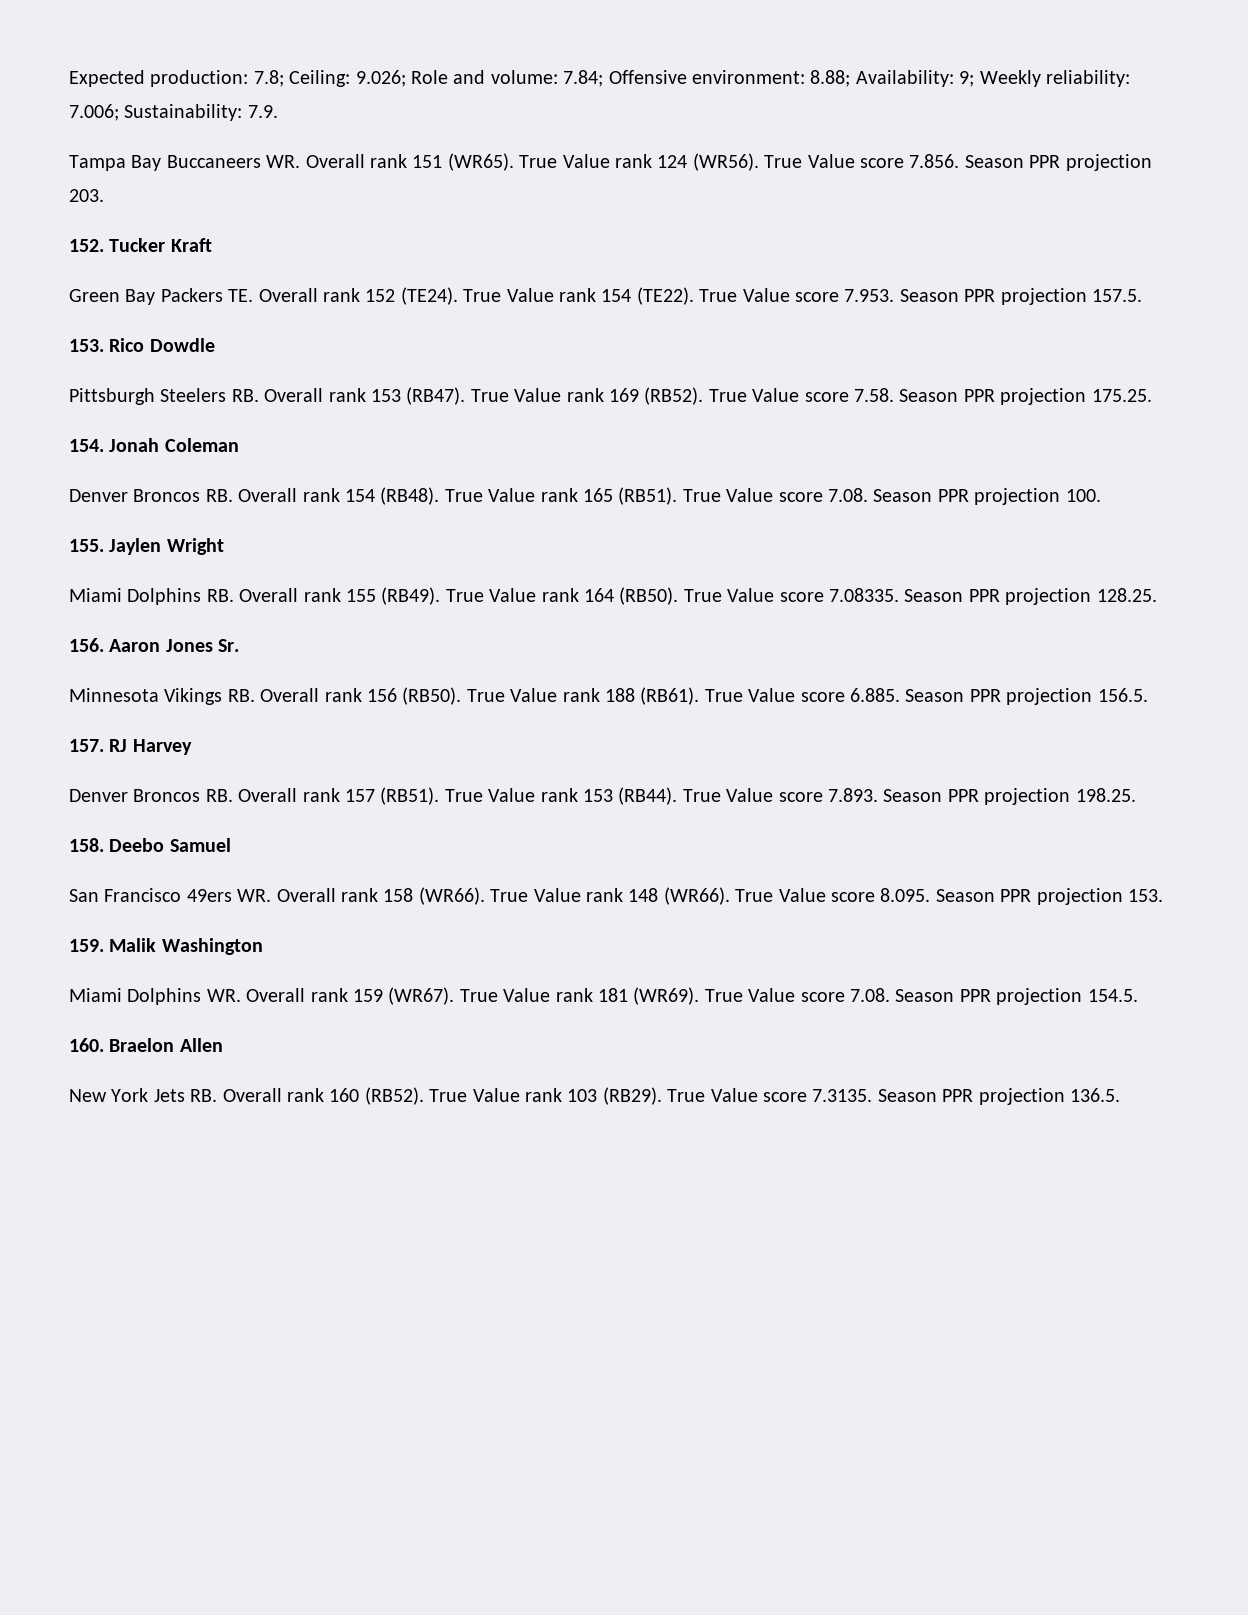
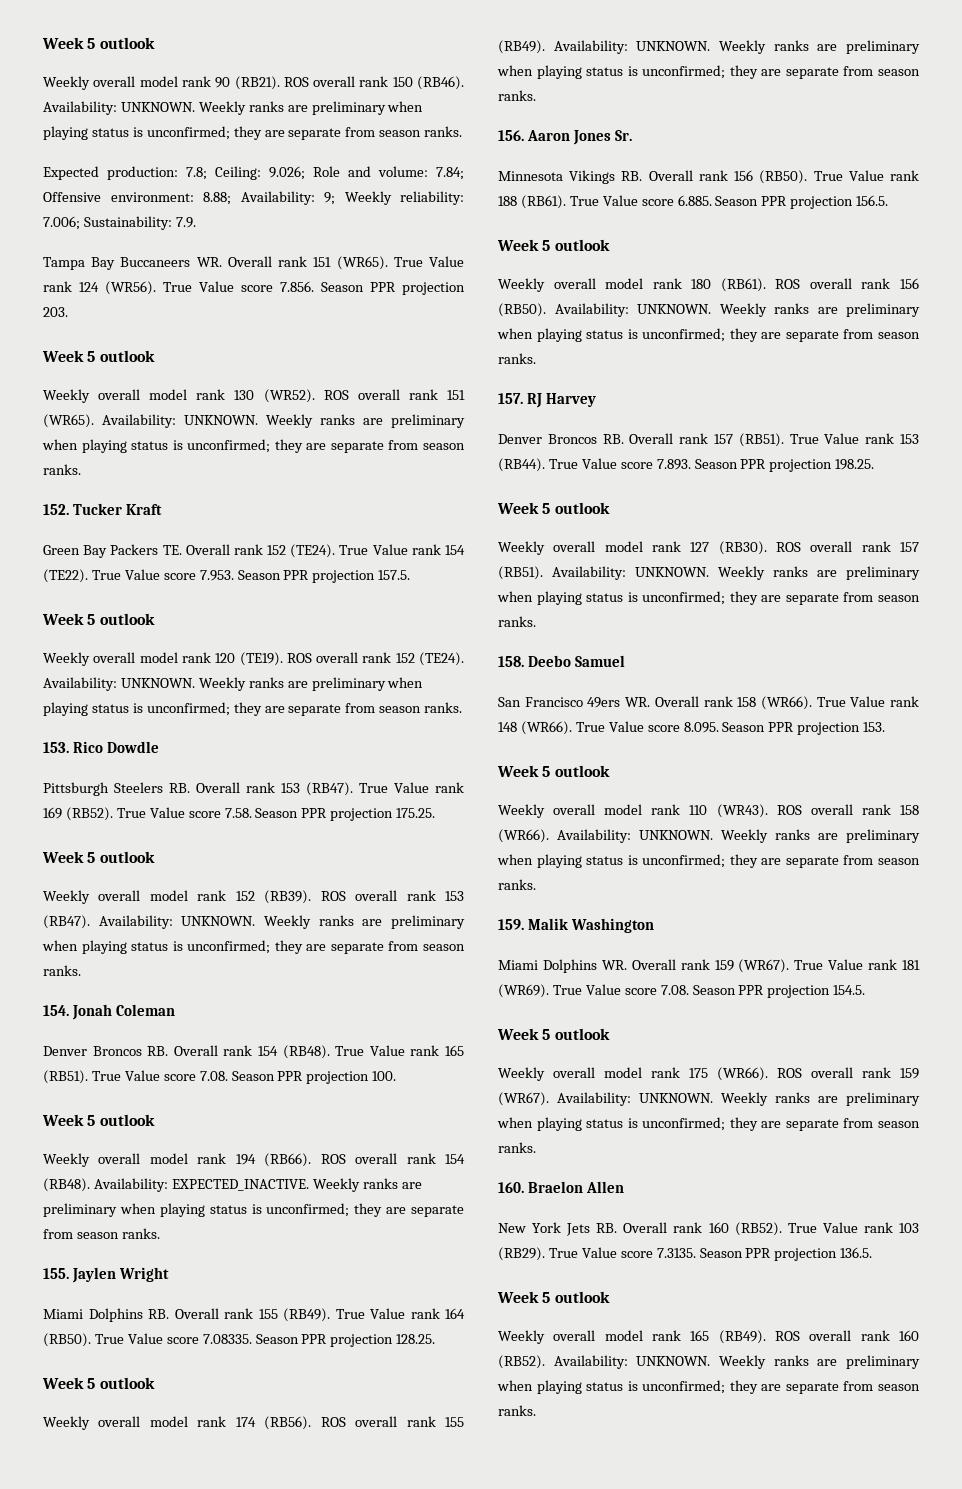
(69, 78) none -> [42,37,155,49] [43,76,465,90] [43,101,424,115] [43,126,463,140] Week 5 outlook // Weekly overall model rank 90 (RB21). ROS overall rank 150 (RB46). Availability: UNKNOWN. Weekly ranks are preliminary when playing status is unconfirmed; they are separate from season ranks. //
(104, 195) none -> [42,350,155,362] [43,389,465,403] [43,414,465,428] [42,439,465,453] [43,464,81,475] // Week 5 outlook // Weekly overall model rank 130 (WR52). ROS overall rank 151 (WR65). Availability: UNKNOWN. Weekly ranks are preliminary when playing status is unconfirmed; they are separate from season ranks.
(1142, 295) none -> [42,613,155,625] [43,652,465,666] [43,677,424,691] [43,702,463,716] // Week 5 outlook // Weekly overall model rank 120 (TE19). ROS overall rank 152 (TE24). Availability: UNKNOWN. Weekly ranks are preliminary when playing status is unconfirmed; they are separate from season ranks.
(1152, 395) none -> [42,851,155,863] [43,890,465,904] [43,915,466,929] [42,940,465,954] [43,965,81,976] // Week 5 outlook // Weekly overall model rank 152 (RB39). ROS overall rank 153 (RB47). Availability: UNKNOWN. Weekly ranks are preliminary when playing status is unconfirmed; they are separate from season ranks.
(1101, 495) none -> [42,1114,155,1126] [43,1153,466,1167] [43,1178,422,1192] [43,1203,464,1217] [43,1228,160,1239] // Week 5 outlook // Weekly overall model rank 194 (RB66). ROS overall rank 154 (RB48). Availability: EXPECTED_INACTIVE. Weekly ranks are preliminary when playing status is unconfirmed; they are separate from season ranks.
(1157, 595) none -> [42,1377,155,1389] [43,1416,465,1430] [498,40,920,54] [497,65,920,79] [498,90,536,101] // Week 5 outlook // Weekly overall model rank 174 (RB56). ROS overall rank 155 (RB49). Availability: UNKNOWN. Weekly ranks are preliminary when playing status is unconfirmed; they are separate from season ranks.
(1148, 695) none -> [497,239,610,251] [498,278,919,292] [498,303,920,317] [497,328,920,342] [498,353,536,364] // Week 5 outlook // Weekly overall model rank 180 (RB61). ROS overall rank 156 (RB50). Availability: UNKNOWN. Weekly ranks are preliminary when playing status is unconfirmed; they are separate from season ranks.
(1136, 795) none -> [497,502,610,514] [498,541,919,555] [498,566,920,580] [497,591,920,605] [498,616,536,627] // Week 5 outlook // Weekly overall model rank 127 (RB30). ROS overall rank 157 (RB51). Availability: UNKNOWN. Weekly ranks are preliminary when playing status is unconfirmed; they are separate from season ranks.
(1163, 895) none -> [497,765,610,777] [498,804,919,818] [498,829,920,843] [497,854,920,868] [498,879,536,890] // Week 5 outlook // Weekly overall model rank 110 (WR43). ROS overall rank 158 (WR66). Availability: UNKNOWN. Weekly ranks are preliminary when playing status is unconfirmed; they are separate from season ranks.
(1138, 995) none -> [497,1028,610,1040] [498,1067,919,1081] [498,1092,920,1106] [497,1117,920,1131] [498,1142,536,1153] // Week 5 outlook // Weekly overall model rank 175 (WR66). ROS overall rank 159 (WR67). Availability: UNKNOWN. Weekly ranks are preliminary when playing status is unconfirmed; they are separate from season ranks.
(1120, 1095) none -> [497,1291,610,1303] [498,1330,919,1344] [498,1355,920,1369] [497,1380,920,1394] [498,1405,536,1416] // Week 5 outlook // Weekly overall model rank 165 (RB49). ROS overall rank 160 (RB52). Availability: UNKNOWN. Weekly ranks are preliminary when playing status is unconfirmed; they are separate from season ranks.

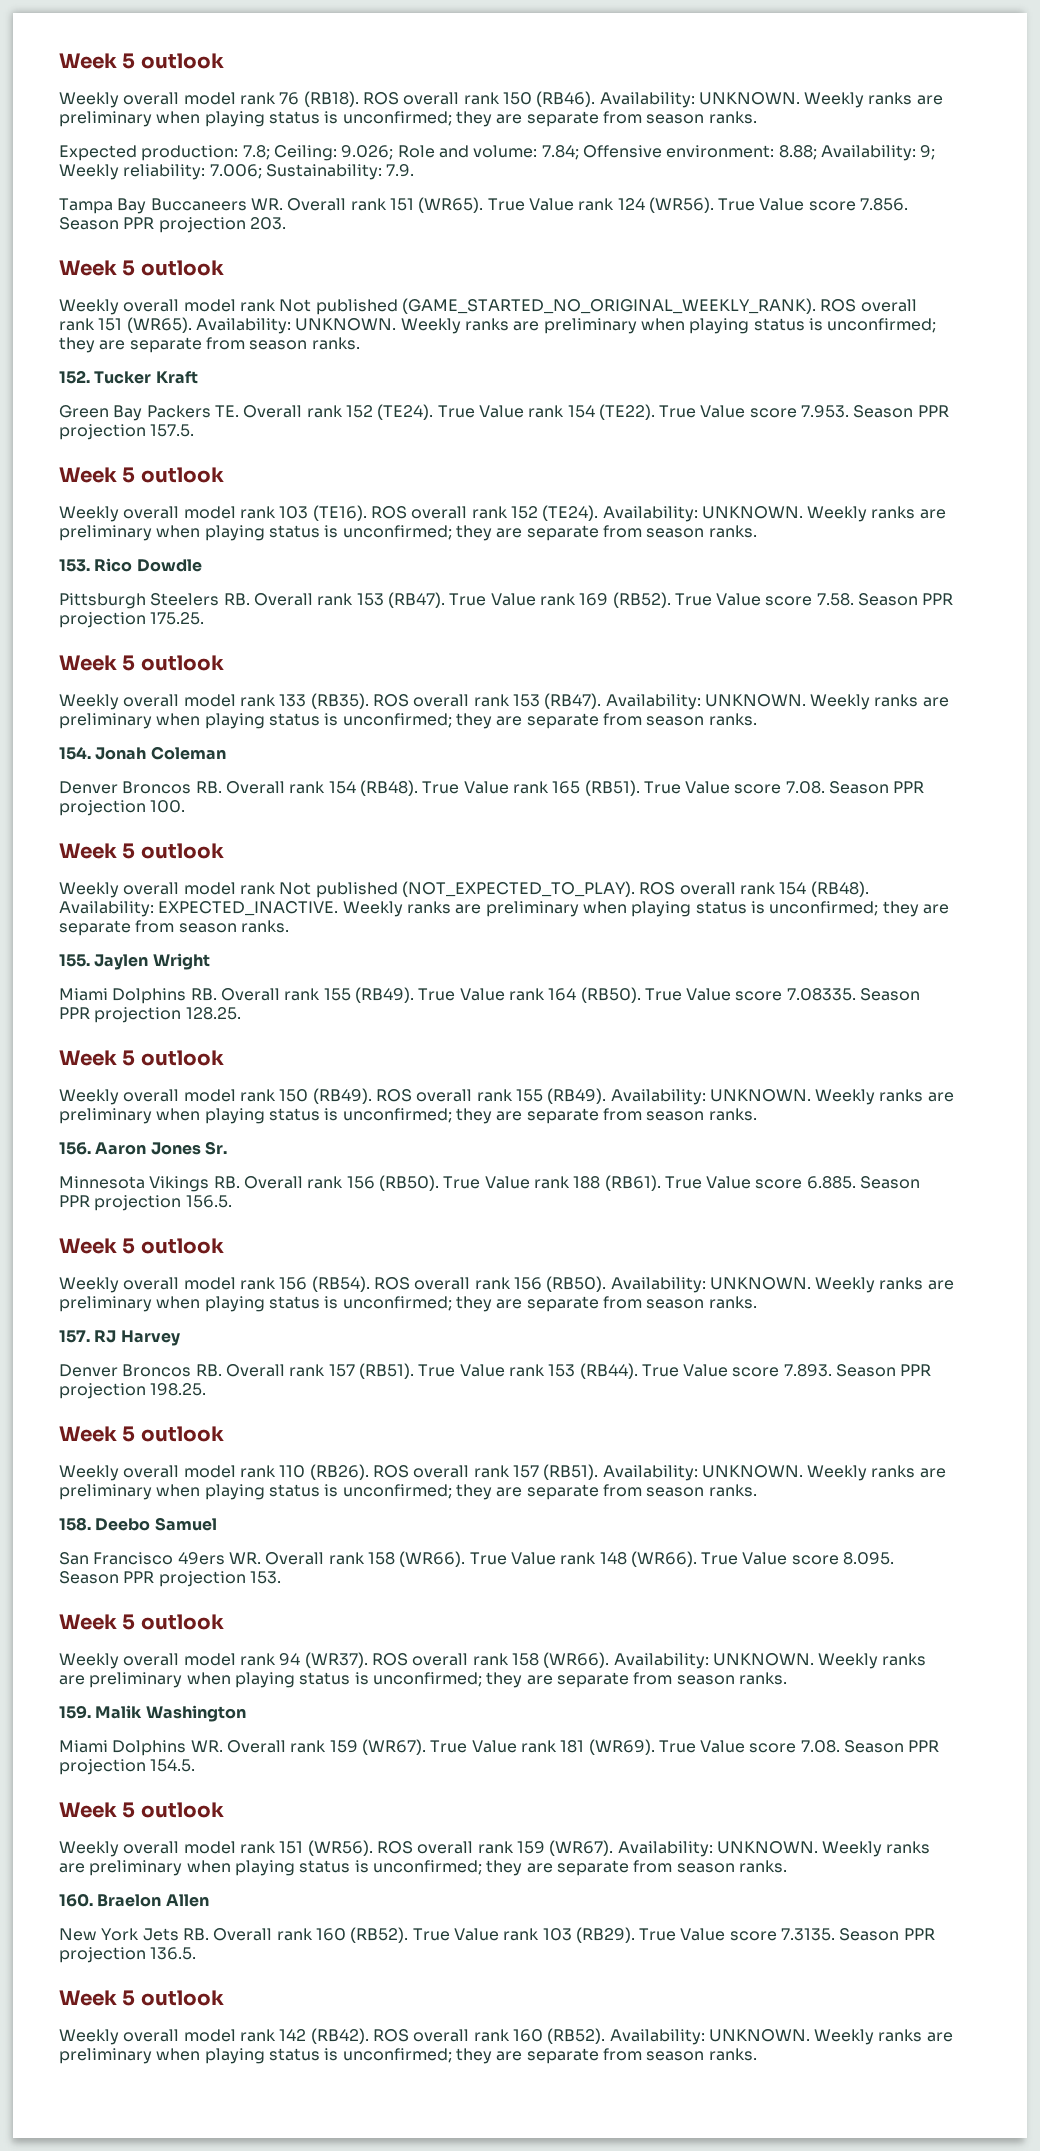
[42,37,155,49] [43,76,280,90] Week 5 outlook // Weekly overall model rank 90 (RB21). -> [59,53,224,69] [59,91,359,108] Week 5 outlook // Weekly overall model rank 76 (RB18).
[234,389,315,403] 130 (WR52). -> [279,298,816,315] Not published (GAME_STARTED_NO_ORIGINAL_WEEKLY_RANK).
[215,652,283,666] 120 (TE19). -> [279,505,367,521] 103 (TE16).
[235,890,312,904] 152 (RB39). -> [279,693,369,709] 133 (RB35).
[235,1153,312,1167] 194 (RB66). -> [279,881,635,898] Not published (NOT_EXPECTED_TO_PLAY).
[235,1416,312,1430] 174 (RB56). -> [279,1088,372,1104] 150 (RB49).
[691,278,766,292] 180 (RB61). -> [279,1276,370,1292] 156 (RB54).
[690,541,767,555] 127 (RB30). -> [279,1464,369,1480] 110 (RB26).
[689,804,768,818] 110 (WR43). -> [279,1652,368,1668] 94 (WR37).
[689,1067,768,1081] 175 (WR66). -> [279,1840,373,1856] 151 (WR56).
[690,1330,766,1344] 165 (RB49). -> [279,2028,369,2044] 142 (RB42).

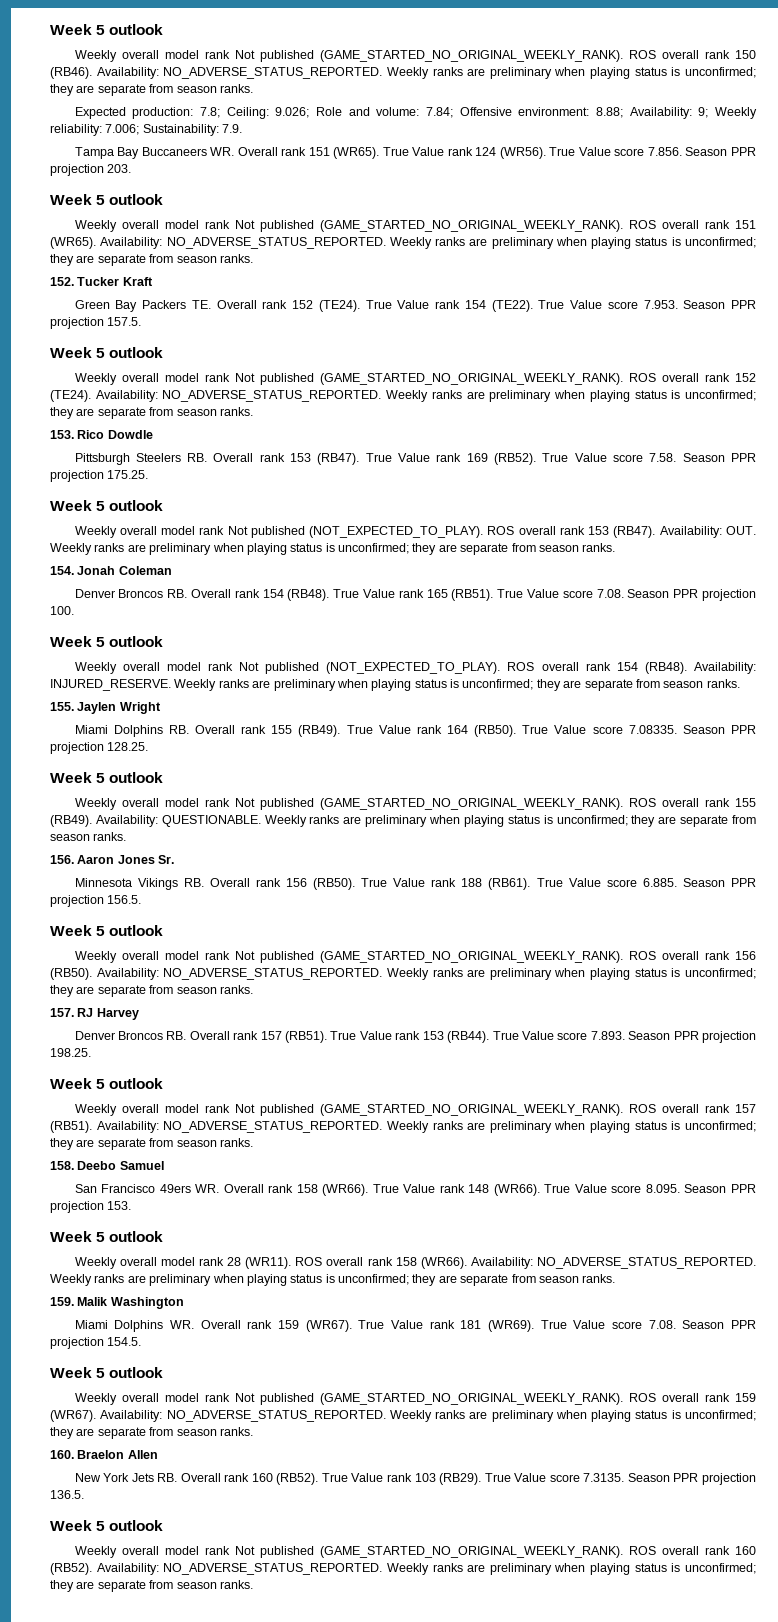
[59,53,224,69] [59,91,359,108] Week 5 outlook // Weekly overall model rank 76 (RB18). -> [50,24,164,35] [74,50,623,62] Week 5 outlook // Weekly overall model rank Not published (GAME_STARTED_NO_ORIGINAL_WEEKLY_RANK).
[698,92,800,105] UNKNOWN. -> [163,67,383,79] NO_ADVERSE_STATUS_REPORTED.
[295,318,397,331] UNKNOWN. -> [166,237,386,249] NO_ADVERSE_STATUS_REPORTED.
[279,505,367,521] 103 (TE16). -> [234,373,623,385] Not published (GAME_STARTED_NO_ORIGINAL_WEEKLY_RANK).
[701,506,803,519] UNKNOWN. -> [162,390,382,402] NO_ADVERSE_STATUS_REPORTED.
[279,693,369,709] 133 (RB35). -> [227,526,484,538] Not published (NOT_EXPECTED_TO_PLAY).
[704,694,806,707] UNKNOWN. -> [726,526,756,535] OUT.
[158,901,339,916] EXPECTED_INACTIVE. -> [50,679,171,691] INJURED_RESERVE.
[279,1088,372,1104] 150 (RB49). -> [234,798,623,810] Not published (GAME_STARTED_NO_ORIGINAL_WEEKLY_RANK).
[709,1089,811,1102] UNKNOWN. -> [161,815,261,827] QUESTIONABLE.
[279,1276,370,1292] 156 (RB54). -> [234,951,623,963] Not published (GAME_STARTED_NO_ORIGINAL_WEEKLY_RANK).
[709,1277,811,1290] UNKNOWN. -> [163,968,383,980] NO_ADVERSE_STATUS_REPORTED.
[279,1464,369,1480] 110 (RB26). -> [234,1104,623,1116] Not published (GAME_STARTED_NO_ORIGINAL_WEEKLY_RANK).
[701,1465,803,1478] UNKNOWN. -> [163,1121,383,1133] NO_ADVERSE_STATUS_REPORTED.
[279,1652,368,1668] 94 (WR37). -> [226,1257,292,1269] 28 (WR11).
[712,1653,814,1666] UNKNOWN. -> [536,1257,756,1269] NO_ADVERSE_STATUS_REPORTED.
[279,1840,373,1856] 151 (WR56). -> [234,1393,623,1405] Not published (GAME_STARTED_NO_ORIGINAL_WEEKLY_RANK).
[716,1841,818,1854] UNKNOWN. -> [166,1410,386,1422] NO_ADVERSE_STATUS_REPORTED.
[279,2028,369,2044] 142 (RB42). -> [234,1546,623,1558] Not published (GAME_STARTED_NO_ORIGINAL_WEEKLY_RANK).
[708,2029,810,2042] UNKNOWN. -> [163,1563,383,1575] NO_ADVERSE_STATUS_REPORTED.

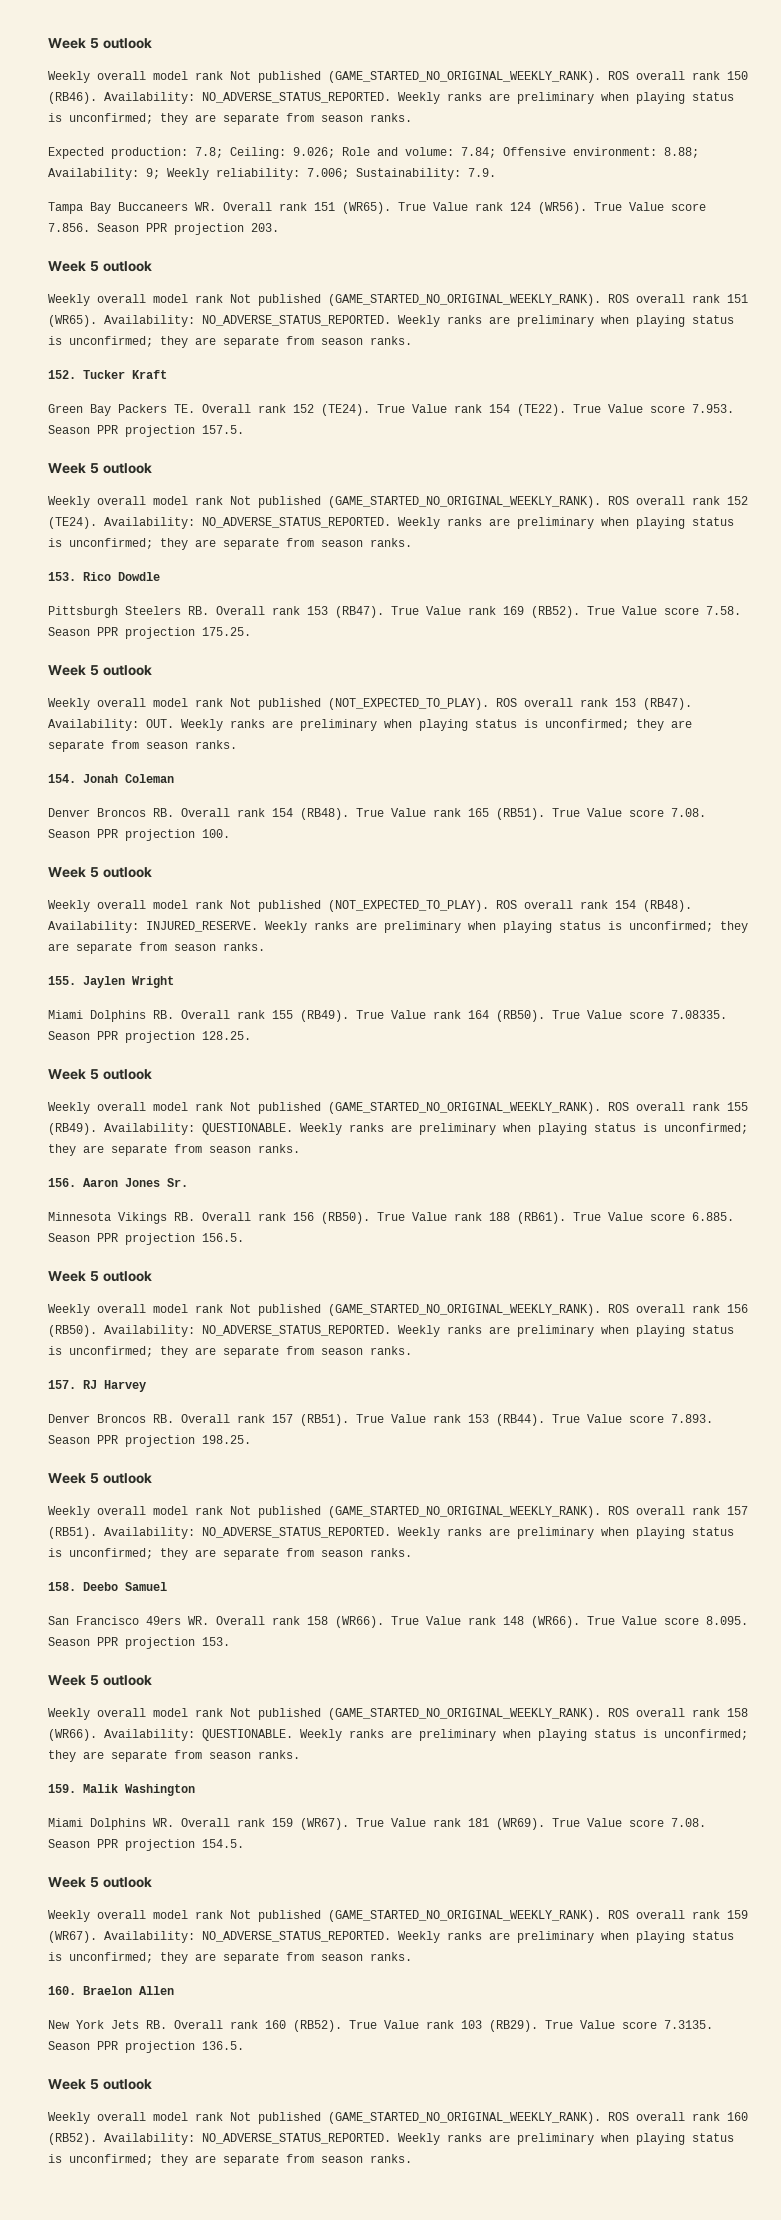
[226,1257,292,1269] 28 (WR11). -> [230,1708,601,1720] Not published (GAME_STARTED_NO_ORIGINAL_WEEKLY_RANK).
[536,1257,756,1269] NO_ADVERSE_STATUS_REPORTED. -> [202,1729,293,1741] QUESTIONABLE.

